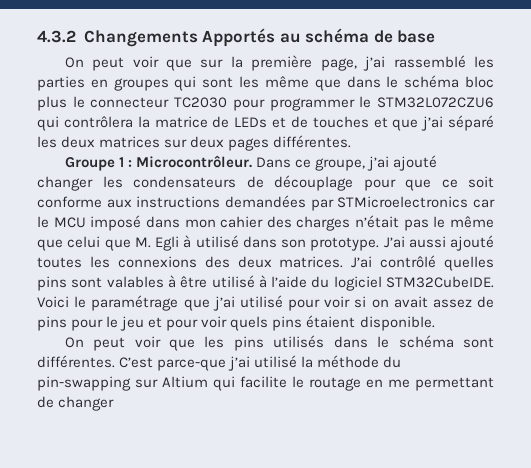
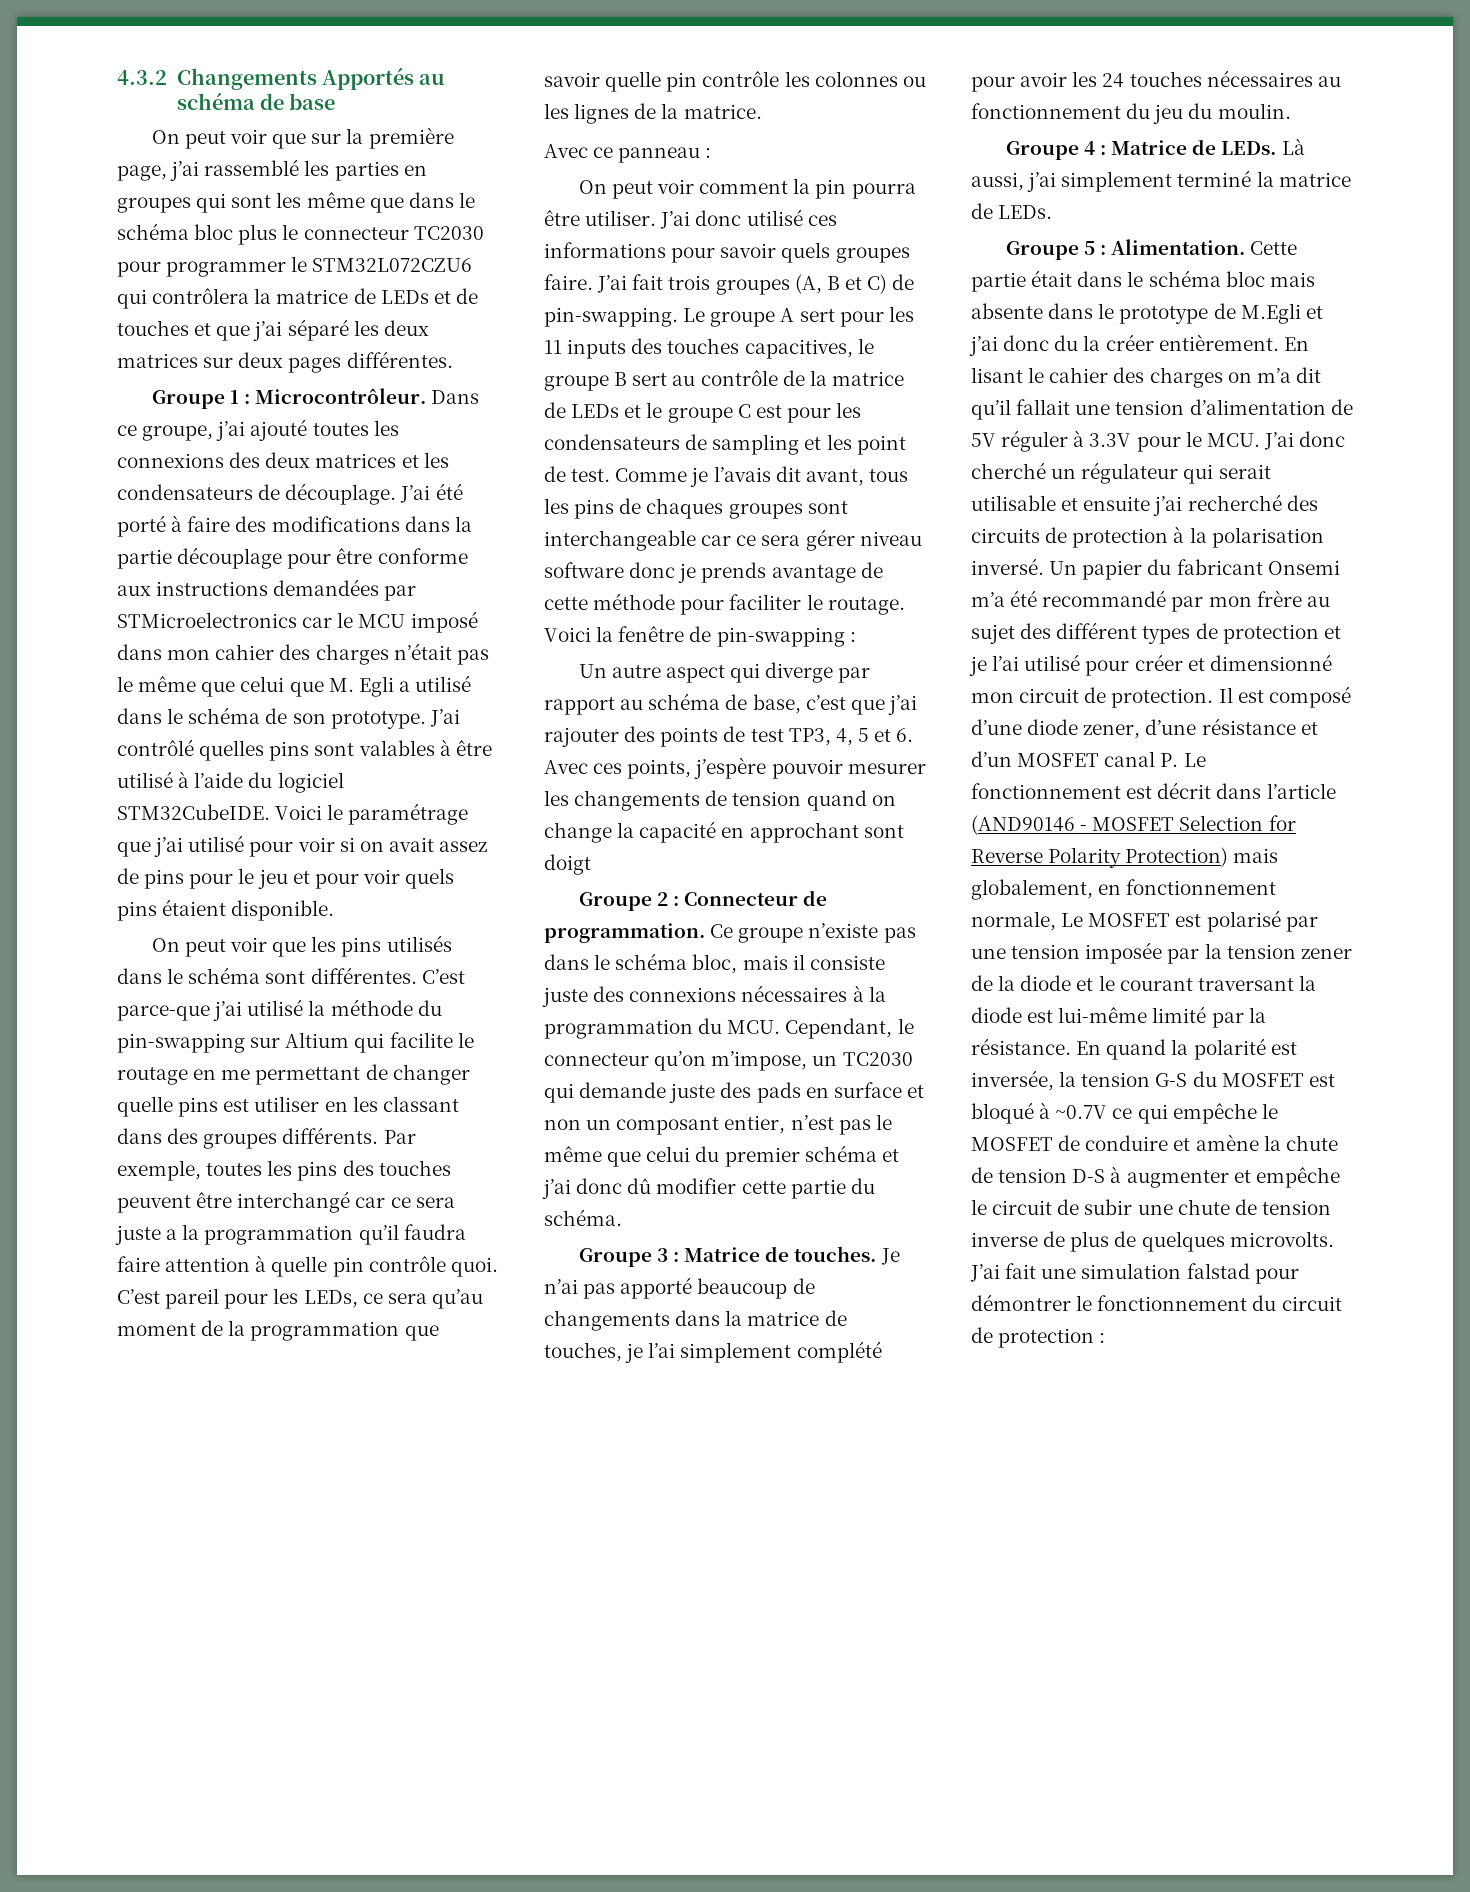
[37,175,494,191] changer les condensateurs de découplage pour que ce soit -> [312,420,399,436] [117,452,449,468] [117,483,463,505] [117,515,472,537] [117,547,373,569] toutes les connexions des deux matrices et les condensateurs de découplage. J’ai été porté à faire des modifications dans la partie découplage pour être
[183,235,192,248] à -> [398,681,410,692] a
[281,235,494,251] [37,256,344,268] son prototype. J’ai aussi ajouté toutes les connexions des deux matrices. -> [167,707,426,729] le schéma de son prototype.
(115, 403) none -> [117,1096,459,1117] [117,1127,416,1149] [117,1160,451,1181] [117,1191,455,1213] [115,1224,466,1245] [117,1255,498,1277] [117,1288,483,1309] [117,1320,439,1341] [544,71,926,92] [544,103,762,124] [544,144,712,163] [578,178,916,199] [544,209,837,229] [544,242,910,263] [544,274,915,295] [544,306,914,327] [544,338,874,359] [544,370,904,391] [544,402,862,423] [544,434,906,455] [544,466,908,487] [544,498,848,519] [544,529,922,551] [544,562,883,583] [544,593,905,615] [544,626,856,647] [578,662,871,683] [544,693,917,715] [544,726,914,747] [544,757,926,779] [544,790,896,811] [544,821,904,843] [544,854,591,875] [578,890,828,911] [544,923,916,943] [544,953,885,974] [542,985,886,1007] [544,1018,914,1039] [544,1051,913,1071] [544,1082,924,1103] [544,1114,892,1135] [544,1145,899,1167] [542,1178,875,1199] [544,1209,622,1226] [578,1246,900,1267] [544,1277,815,1299] [544,1310,847,1331] [544,1341,882,1363] [971,70,1341,92] [971,103,1291,124] [1005,138,1305,160] [971,170,1351,192] [971,203,1053,219] [1005,239,1298,260] [971,270,1315,292] [971,303,1323,324] [969,334,1309,356] [971,367,1321,388] [971,399,1353,420] [971,430,1346,452] [971,462,1271,484] [971,494,1318,516] [971,526,1324,548] [971,558,1340,580] [971,590,1330,612] [971,622,1341,644] [969,654,1332,676] [971,686,1351,708] [971,718,1318,739] [971,751,1206,767] [971,782,1336,799] [971,815,1296,835] [971,847,1279,868] [971,879,1277,900] [971,910,1318,932] [971,942,1352,964] [971,975,1316,991] [971,1006,1266,1028] [971,1038,1297,1060] [971,1070,1335,1091] [971,1102,1278,1124] [971,1134,1338,1151] [971,1166,1340,1188] [971,1199,1331,1215] [971,1231,1334,1252] [970,1263,1299,1284] [971,1294,1342,1311] [971,1327,1106,1348] quelle pins est utiliser en les classant dans des groupes différents. Par exemple, toutes les pins des touches peuvent être interchangé car ce sera juste a la programmation qu’il faudra faire attention à quelle pin contrôle quoi. C’est pareil pour les LEDs, ce sera qu’au moment de la programmation que savoir quelle pin contrôle les colonnes ou les lignes de la matrice. // Avec ce panneau : // On peut voir comment la pin pourra être utiliser. J’ai donc utilisé ces informations pour savoir quels groupes faire. J’ai fait trois groupes (A, B et C) de pin-swapping. Le groupe A sert pour les 11 inputs des touches capacitives, le groupe B sert au contrôle de la matrice de LEDs et le groupe C est pour les condensateurs de sampling et les point de test. Comme je l’avais dit avant, tous les pins de chaques groupes sont interchangeable car ce sera gérer niveau software donc je prends avantage de cette méthode pour faciliter le routage. Voici la fenêtre de pin-swapping : // Un autre aspect qui diverge par rapport au schéma de base, c’est que j’ai rajouter des points de test TP3, 4, 5 et 6. Avec ces points, j’espère pouvoir mesurer les changements de tension quand on change la capacité en approchant sont doigt // Groupe 2 : Connecteur de programmation. Ce groupe n’existe pas dans le schéma bloc, mais il consiste juste des connexions nécessaires à la programmation du MCU. Cependant, le connecteur qu’on m’impose, un TC2030 qui demande juste des pads en surface et non un composant entier, n’est pas le même que celui du premier schéma et j’ai donc dû modifier cette partie du schéma. // Groupe 3 : Matrice de touches. Je n’ai pas apporté beaucoup de changements dans la matrice de touches, je l’ai simplement complété pour avoir les 24 touches nécessaires au fonctionnement du jeu du moulin. // Groupe 4 : Matrice de LEDs. Là aussi, j’ai simplement terminé la matrice de LEDs. // Groupe 5 : Alimentation. Cette partie était dans le schéma bloc mais absente dans le prototype de M.Egli et j’ai donc du la créer entièrement. En lisant le cahier des charges on m’a dit qu’il fallait une tension d’alimentation de 5V réguler à 3.3V pour le MCU. J’ai donc cherché un régulateur qui serait utilisable et ensuite j’ai recherché des circuits de protection à la polarisation inversé. Un papier du fabricant Onsemi m’a été recommandé par mon frère au sujet des différent types de protection et je l’ai utilisé pour créer et dimensionné mon circuit de protection. Il est composé d’une diode zener, d’une résistance et d’un MOSFET canal P. Le fonctionnement est décrit dans l’article (AND90146 - MOSFET Selection for Reverse Polarity Protection) mais globalement, en fonctionnement normale, Le MOSFET est polarisé par une tension imposée par la tension zener de la diode et le courant traversant la diode est lui-même limité par la résistance. En quand la polarité est inversée, la tension G-S du MOSFET est bloqué à ~0.7V ce qui empêche le MOSFET de conduire et amène la chute de tension D-S à augmenter et empêche le circuit de subir une chute de tension inverse de plus de quelques microvolts. J’ai fait une simulation falstad pour démontrer le fonctionnement du circuit de protection :

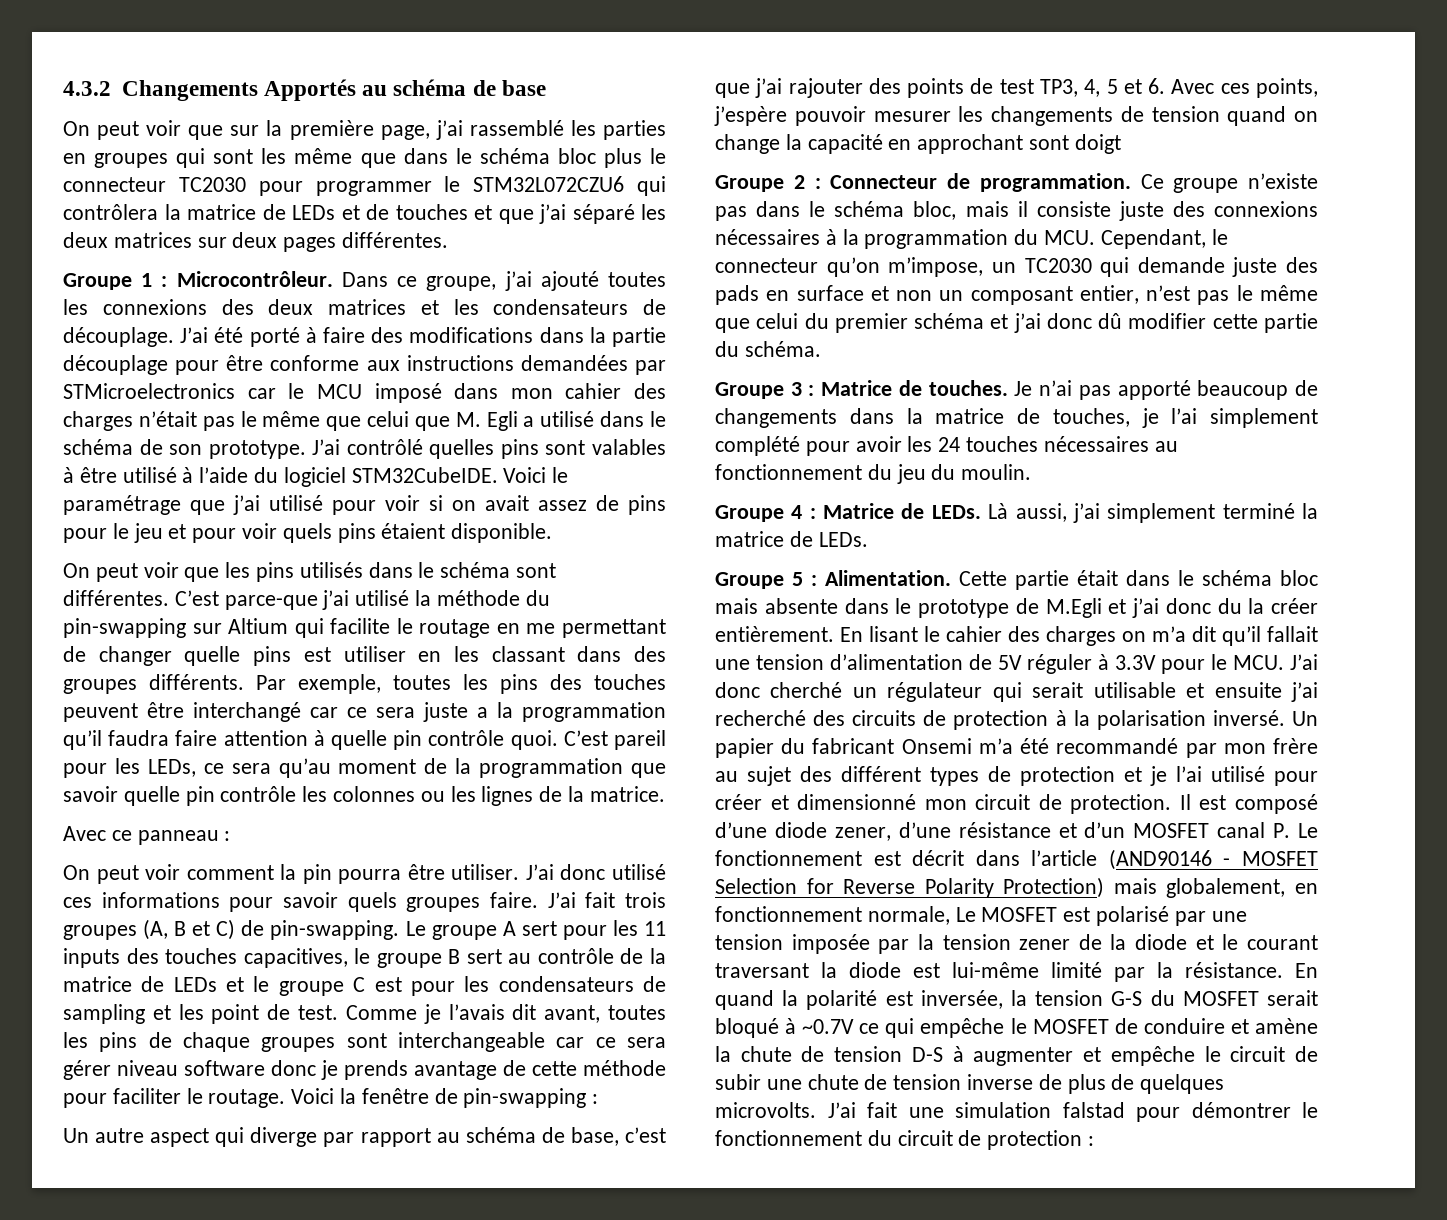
[868,469,908,482] tous -> [608,1005,666,1020] toutes
[646,498,724,519] chaques -> [183,1032,250,1052] chaque
[1308,1074,1335,1087] est -> [1267,990,1318,1006] serait

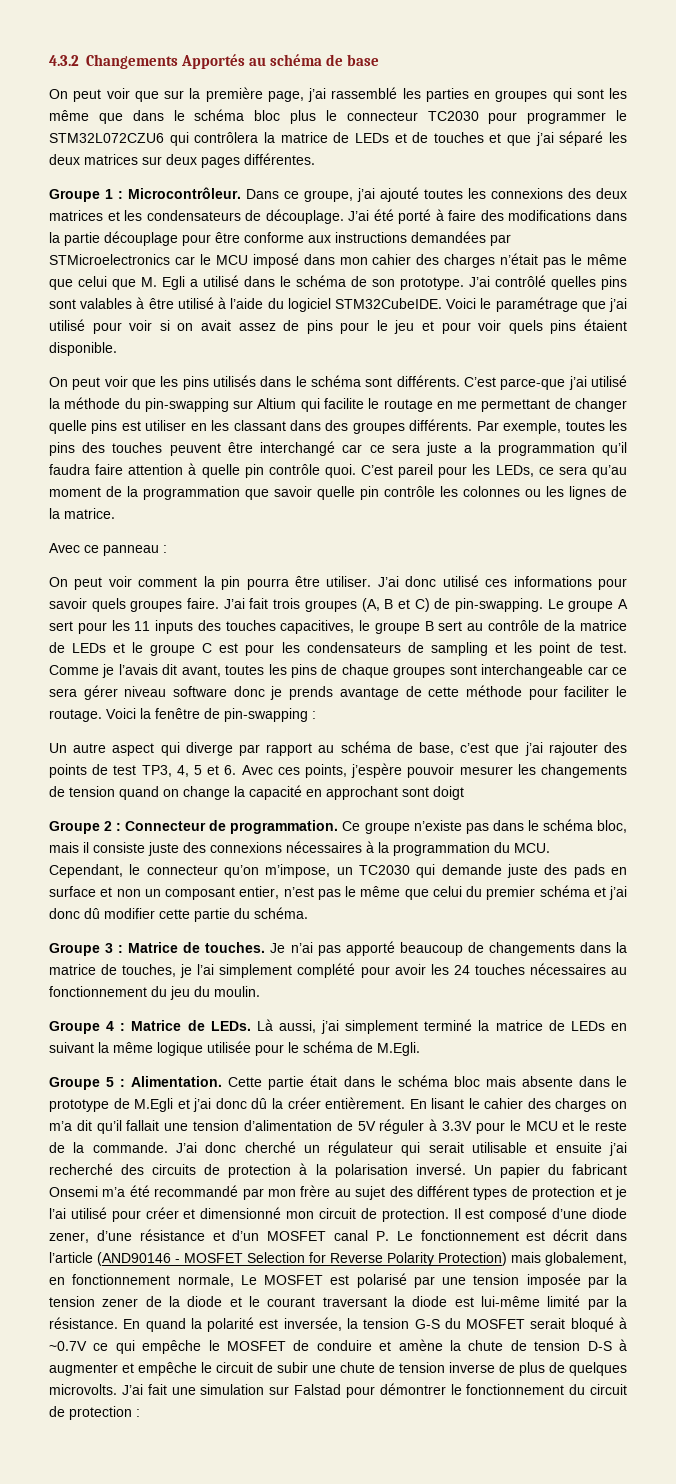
[63,590,169,606] différentes. -> [396,375,460,387] différents.
[818,532,868,547] LEDs. -> [570,1021,627,1031] [49,1041,420,1056] LEDs en suivant la même logique utilisée pour le schéma de M.Egli.
[1217,598,1242,614] du -> [251,1098,268,1109] dû
[1233,655,1284,670] MCU. -> [525,1120,627,1131] [49,1142,168,1153] MCU et le reste de la commande.
[1062,1102,1125,1118] falstad -> [269,1384,341,1395] sur Falstad

